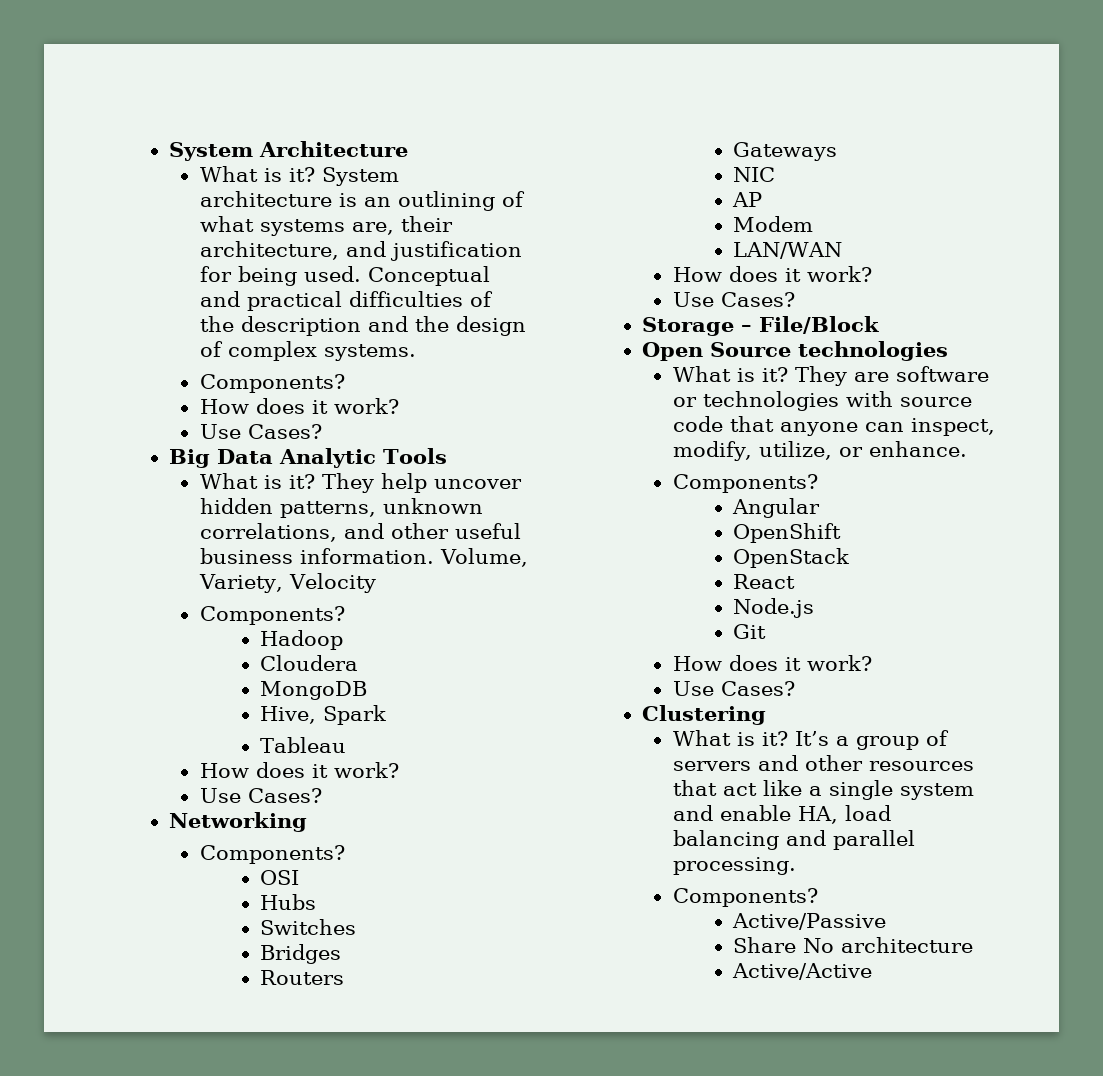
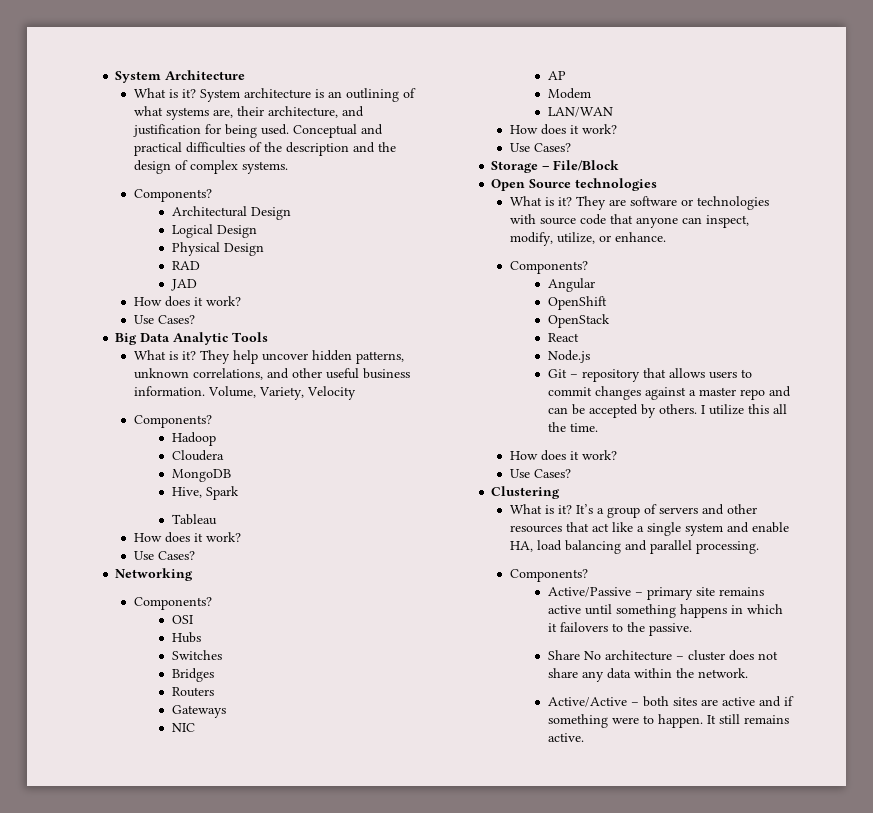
(345, 383) none -> [171,206,291,220] [171,224,257,238] [171,242,264,256] [171,261,200,270] [170,279,197,291] // Architectural Design // Logical Design // Physical Design // RAD // JAD
(767, 631) none -> [569,368,752,382] [547,386,791,400] [547,404,787,418] [547,422,598,432] – repository that allows users to commit changes against a master repo and can be accepted by others. I utilize this all the time.
[733,937,974,953] [732,963,873,980] // Share No architecture // Active/Active -> [634,587,764,600] [547,604,783,618] [547,622,692,636] [547,650,778,661] [547,668,748,682] [547,696,794,707] [547,714,789,728] [547,733,584,742] – primary site remains active until something happens in which it failovers to the passive. // Share No architecture – cluster does not share any data within the network. // Active/Active – both sites are active and if something were to happen. It still remains active.

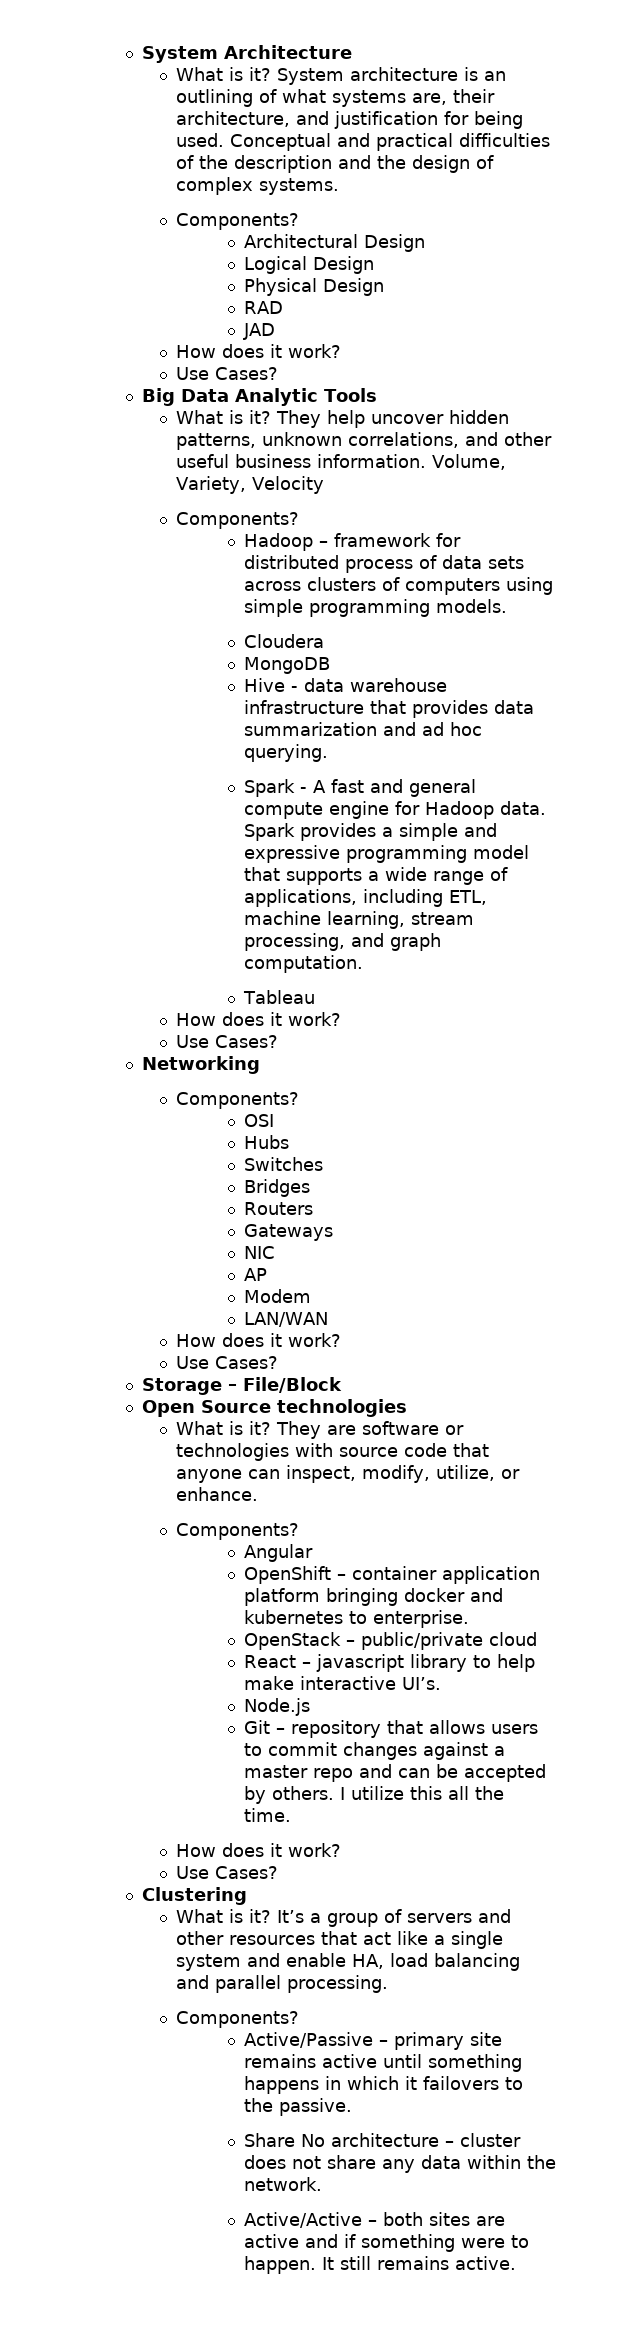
[171,450,224,461] [171,469,231,482] [171,486,239,500] // Cloudera // MongoDB // Hive, Spark -> [318,533,461,547] [243,555,524,573] [243,577,553,595] [243,599,507,617] [243,634,324,648] [243,657,330,674] [243,678,447,692] [243,700,534,718] [243,722,482,736] [243,744,328,762] [243,779,476,797] [243,801,546,819] [243,823,497,841] [243,845,529,863] [243,867,508,885] [243,889,487,907] [243,911,474,929] [243,933,441,951] [243,955,363,973] – framework for distributed process of data sets across clusters of computers using simple programming models. // Cloudera // MongoDB // Hive - data warehouse infrastructure that provides data summarization and ad hoc querying. // Spark - A fast and general compute engine for Hadoop data. Spark provides a simple and expressive programming model that supports a wide range of applications, including ETL, machine learning, stream processing, and graph computation.
[547,314,610,328] [547,333,579,342] // OpenStack // React -> [336,1566,540,1584] [243,1588,503,1606] [243,1610,469,1628] [243,1632,537,1650] [243,1654,535,1672] [243,1676,441,1690] – container application platform bringing docker and kubernetes to enterprise. // OpenStack – public/private cloud // React – javascript library to help make interactive UI’s.

